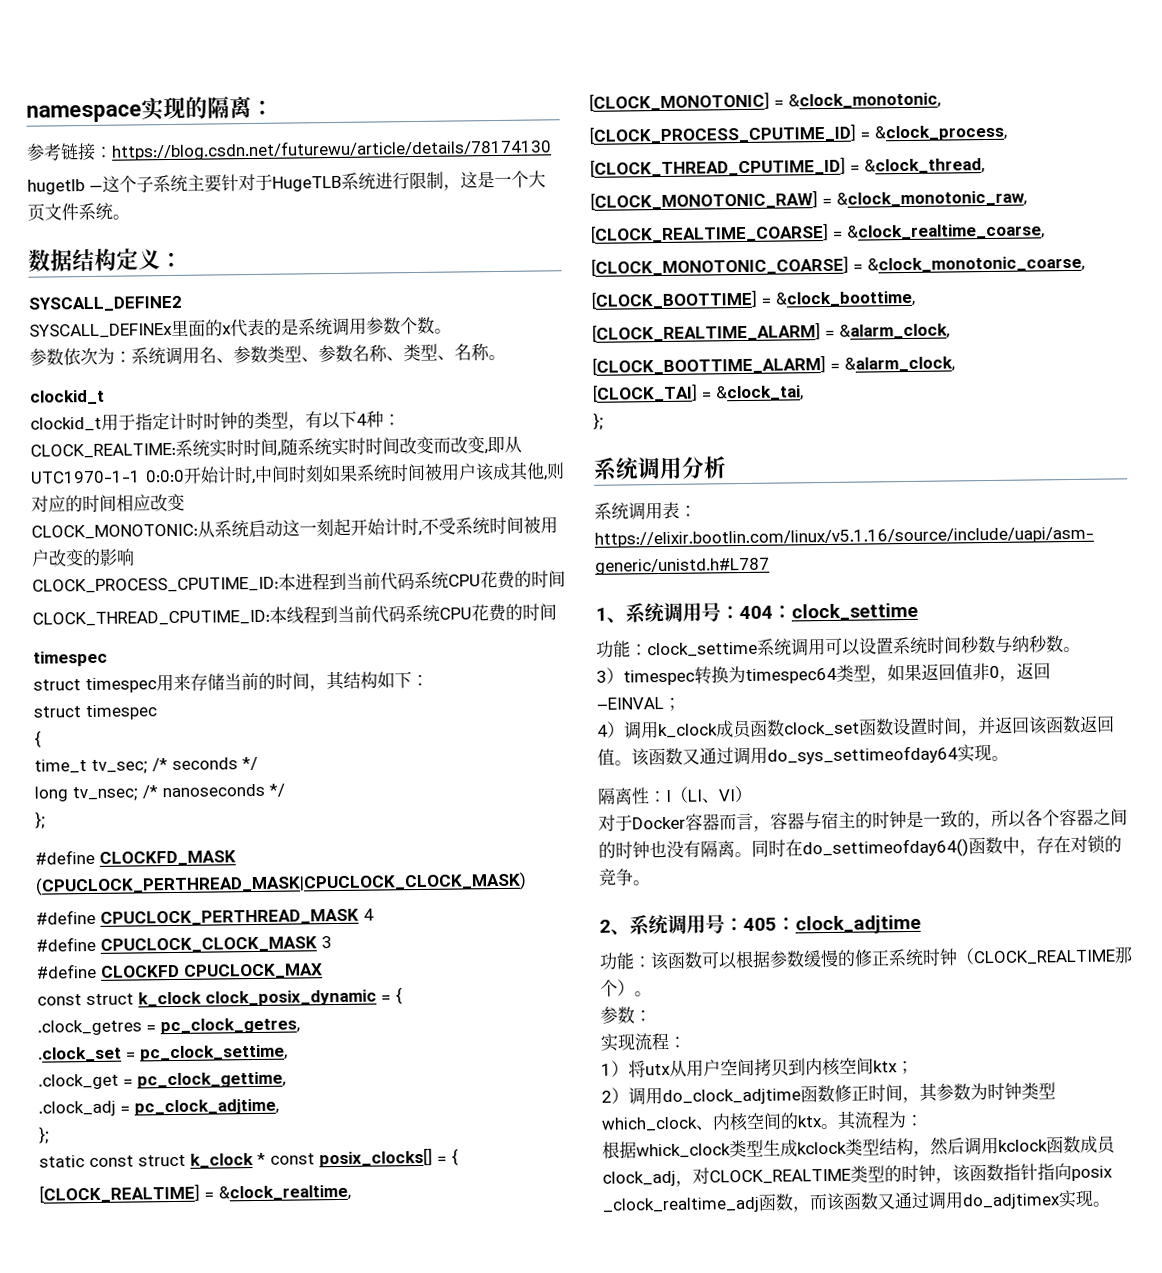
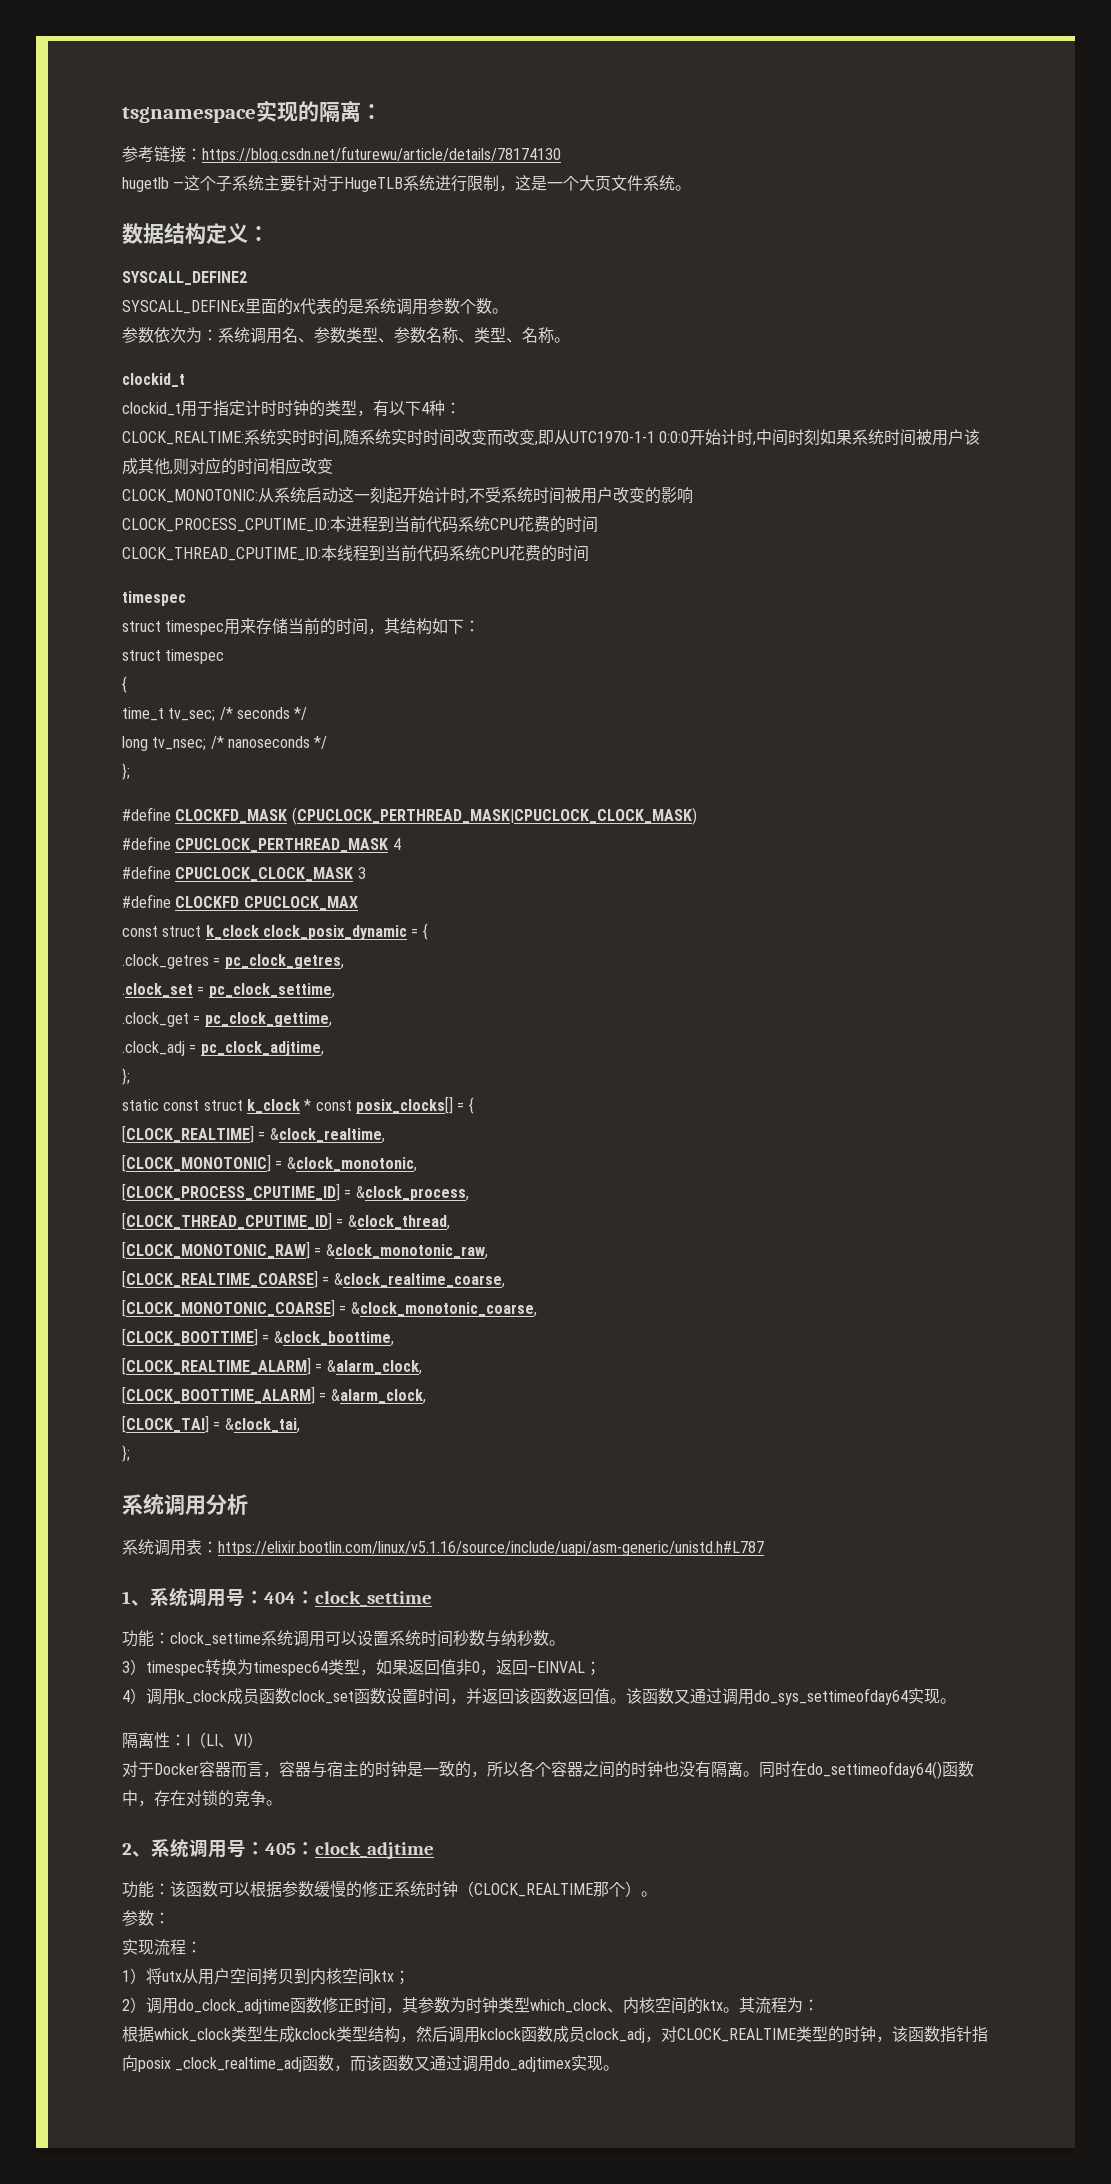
[26,104,142,123] namespace -> [122,107,256,123] tsgnamespace

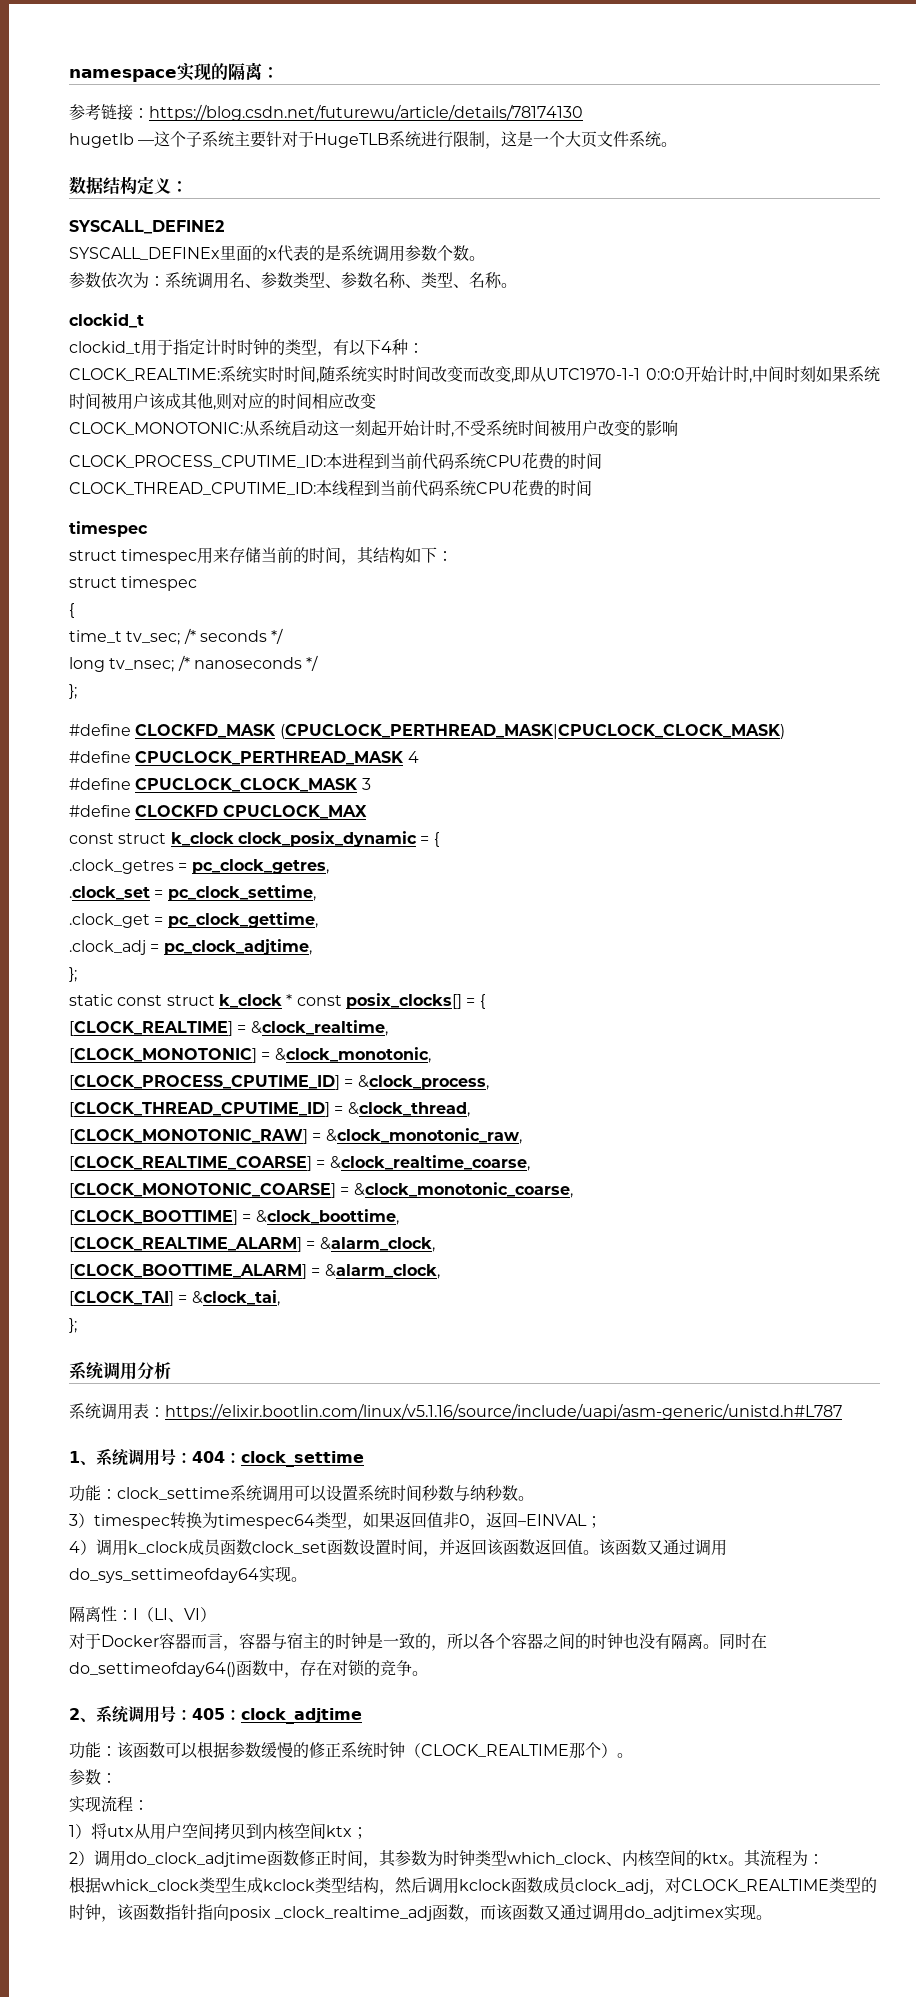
[122,107,256,123] tsgnamespace -> [69,69,177,82] namespace

